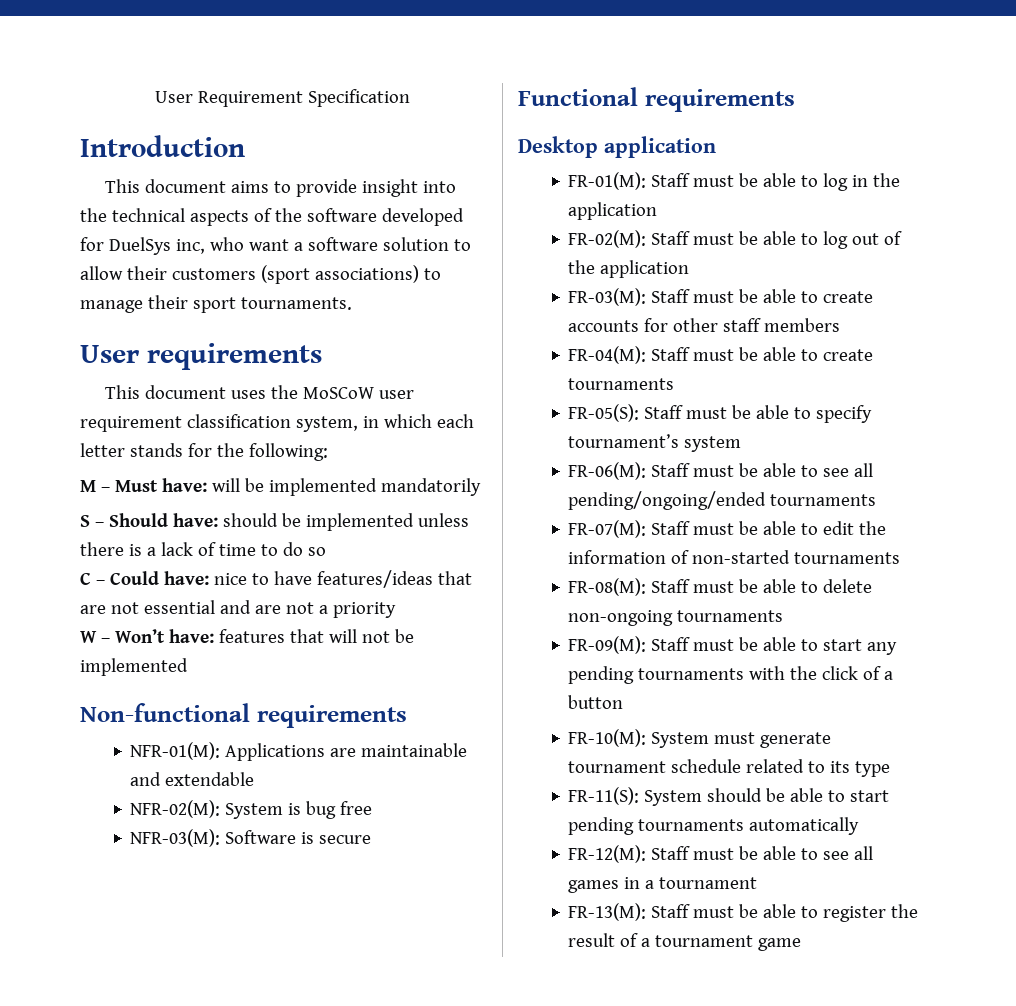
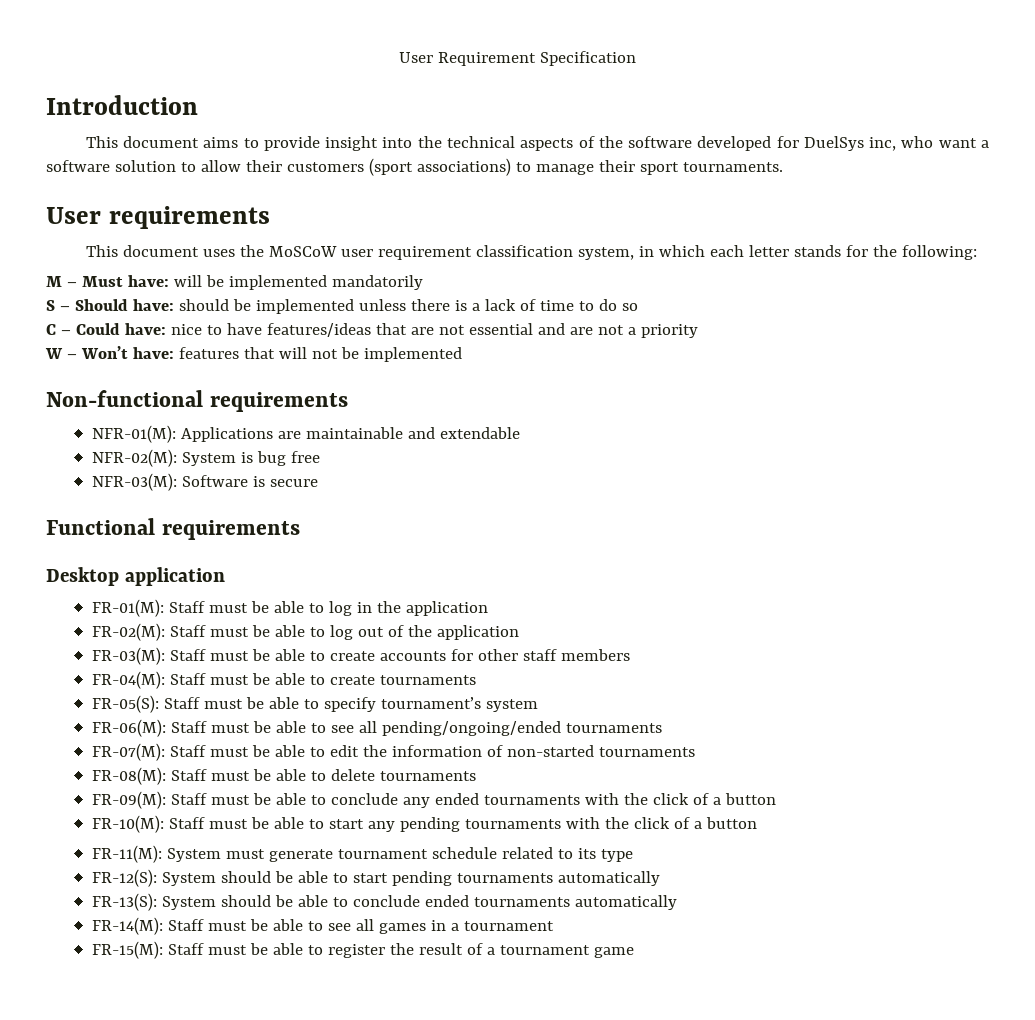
[568,610,674,626] non-ongoing -> (375, 775) none
(819, 645) none -> [330,793,776,808] [91,815,324,833] conclude any ended tournaments with the click of a button // FR-10(M): Staff must be able to
[568,729,647,747] FR-10(M): -> [91,845,162,863] FR-11(M):
[568,787,640,805] FR-11(S): -> [91,869,157,887] FR-12(S):
[568,845,647,863] FR-12(M): -> [91,893,677,911] [91,917,163,935] FR-13(S): System should be able to conclude ended tournaments automatically // FR-14(M):
[568,903,647,921] FR-13(M): -> [91,941,163,959] FR-15(M):

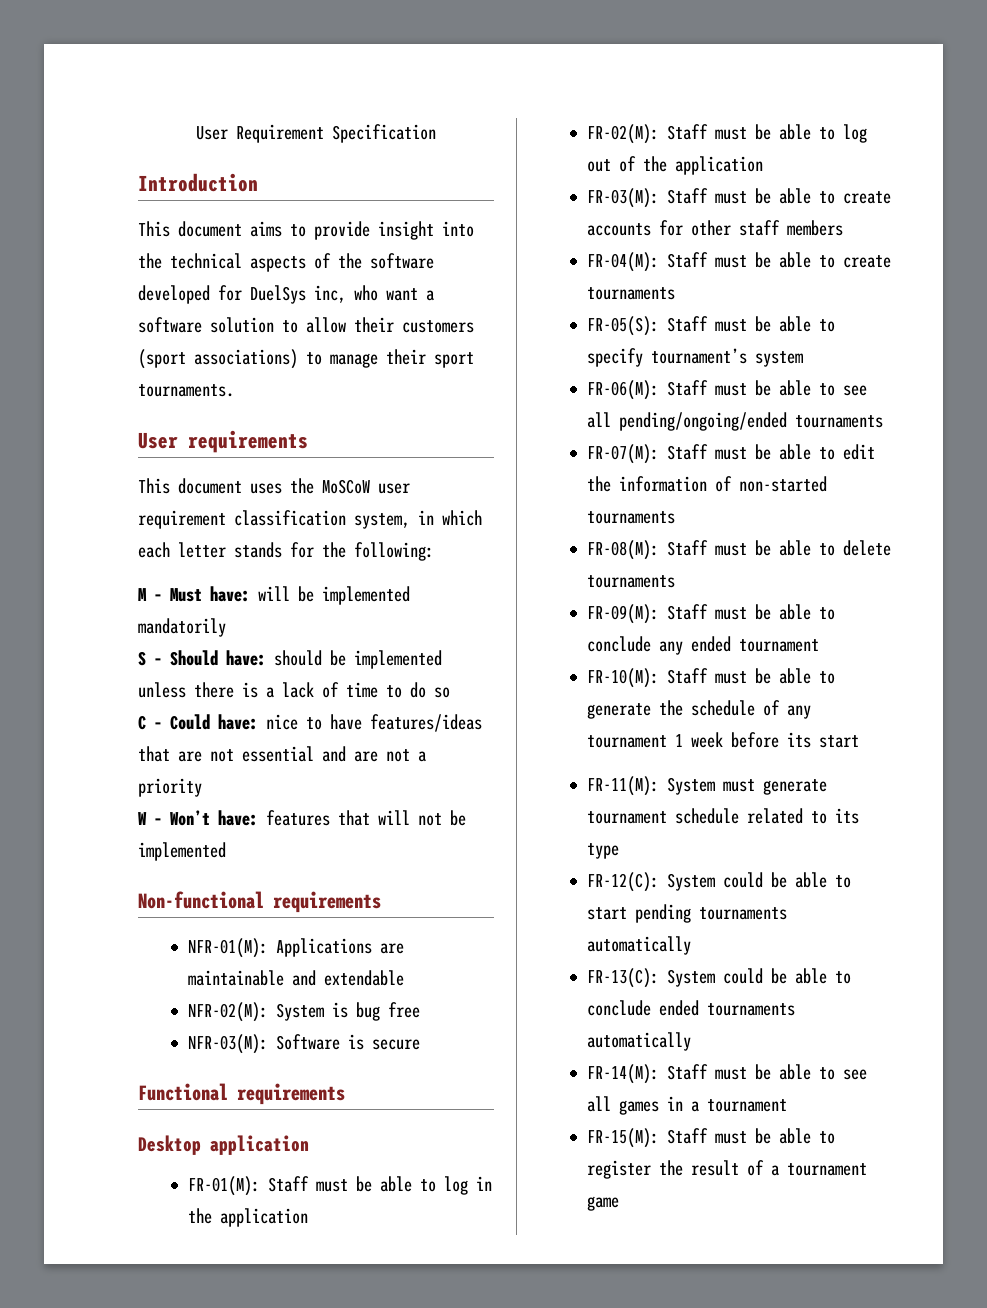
[483,793,776,805] tournaments with the click of a button -> [738,639,819,652] tournament
[328,817,757,832] start any pending tournaments with the click of a button -> [586,700,811,719] [586,732,859,748] generate the schedule of any tournament 1 week before its start
[91,869,271,887] FR-12(S): System should -> [586,872,763,892] FR-12(C): System could
[91,893,271,911] FR-13(S): System should -> [586,968,763,988] FR-13(C): System could

